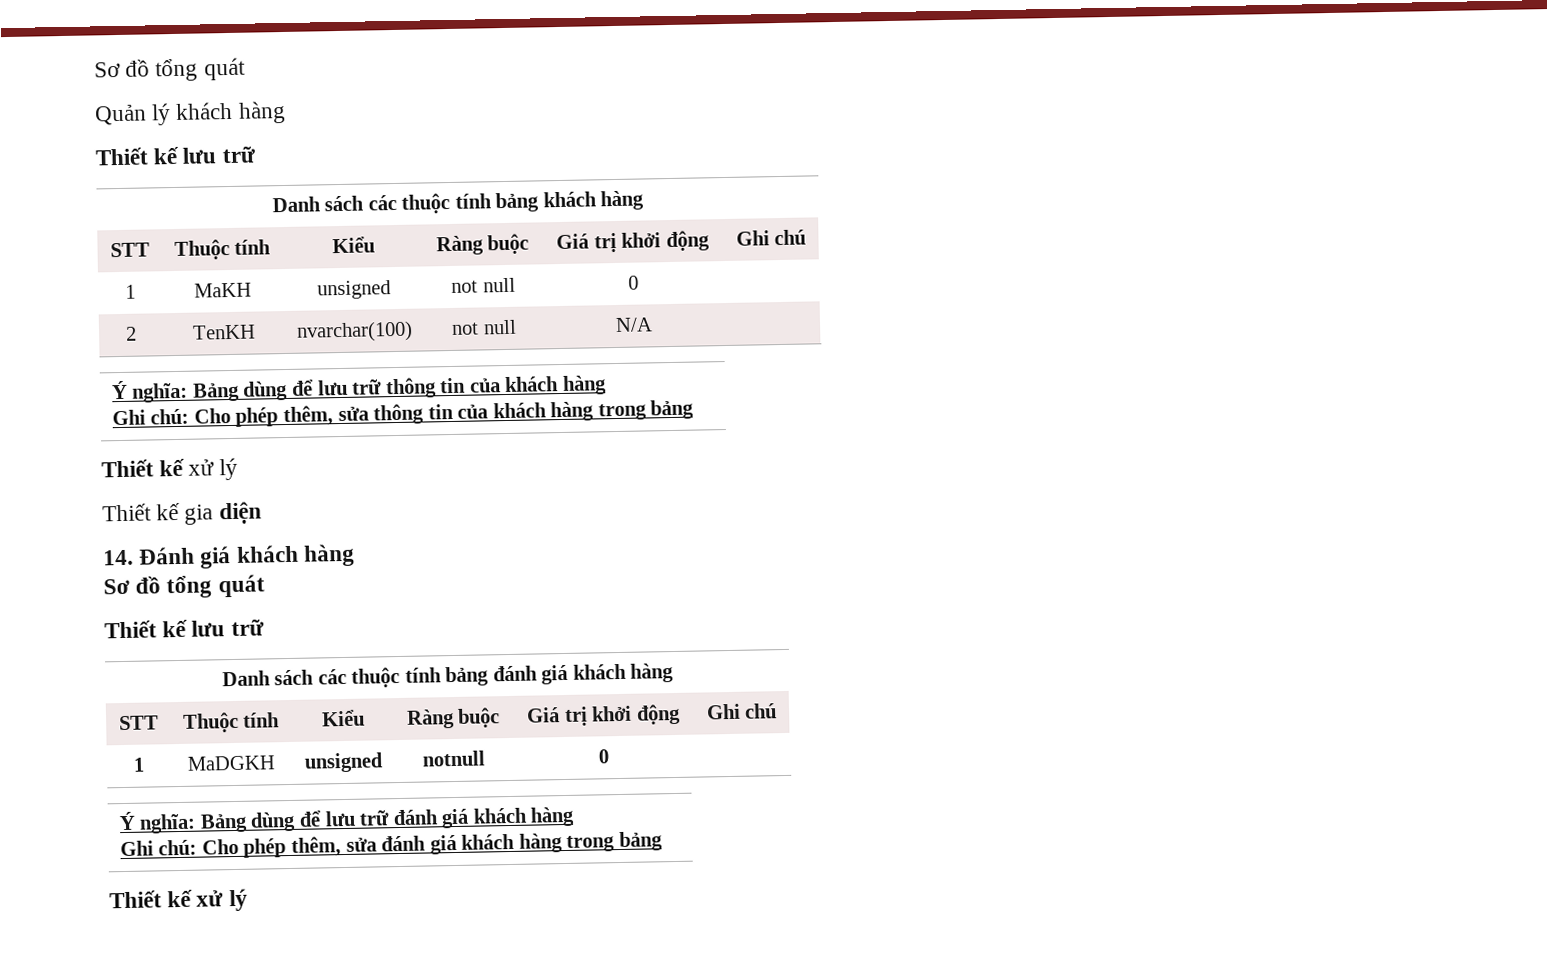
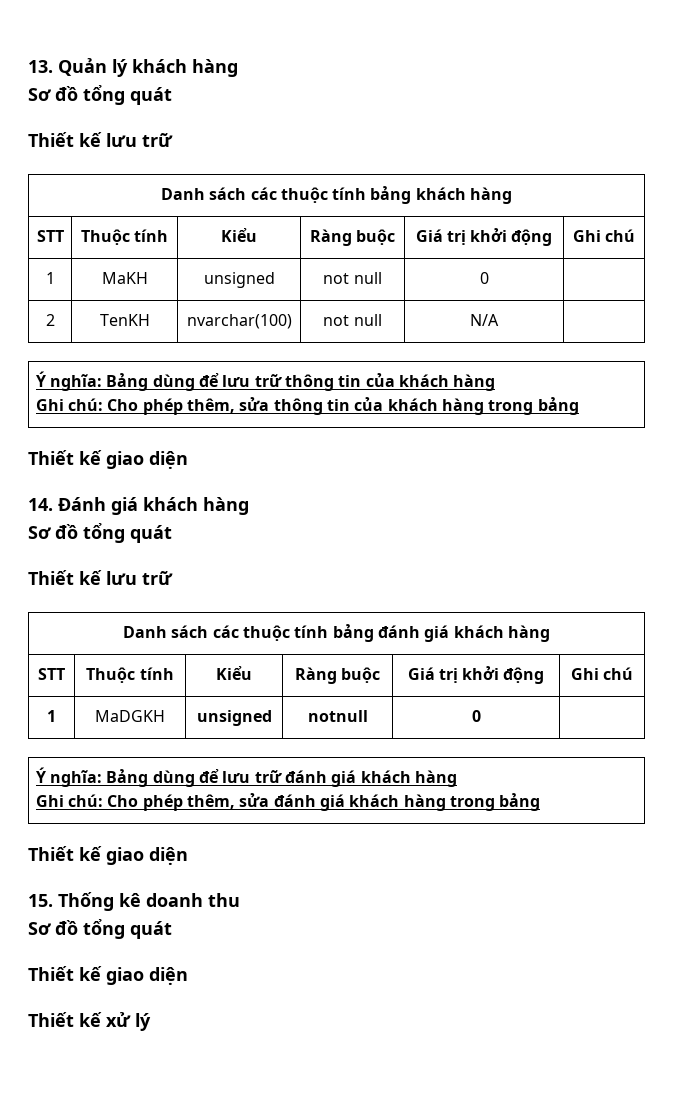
[94,57,246,82] [94,100,286,126] Sơ đồ tổng quát // Quản lý khách hàng -> [28,58,238,77] [28,85,172,105] 13. Quản lý khách hàng // Sơ đồ tổng quát
[188,457,238,481] [102,502,214,525] xử lý // Thiết kế gia -> [106,451,144,469] giao
(663, 841) none -> [28,846,188,865] [28,892,240,911] [28,919,172,939] [28,966,188,985] // Thiết kế giao diện // 15. Thống kê doanh thu // Sơ đồ tổng quát // Thiết kế giao diện

